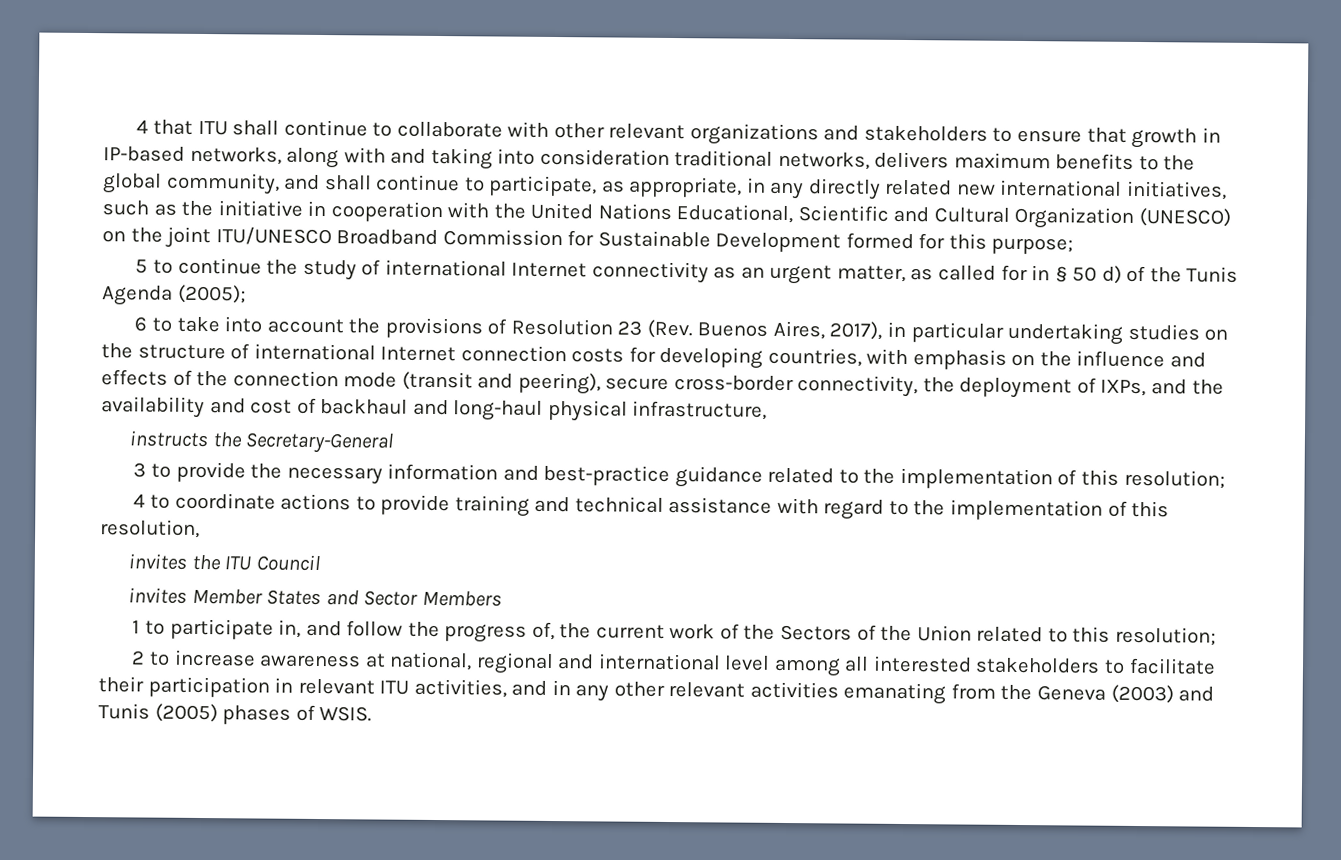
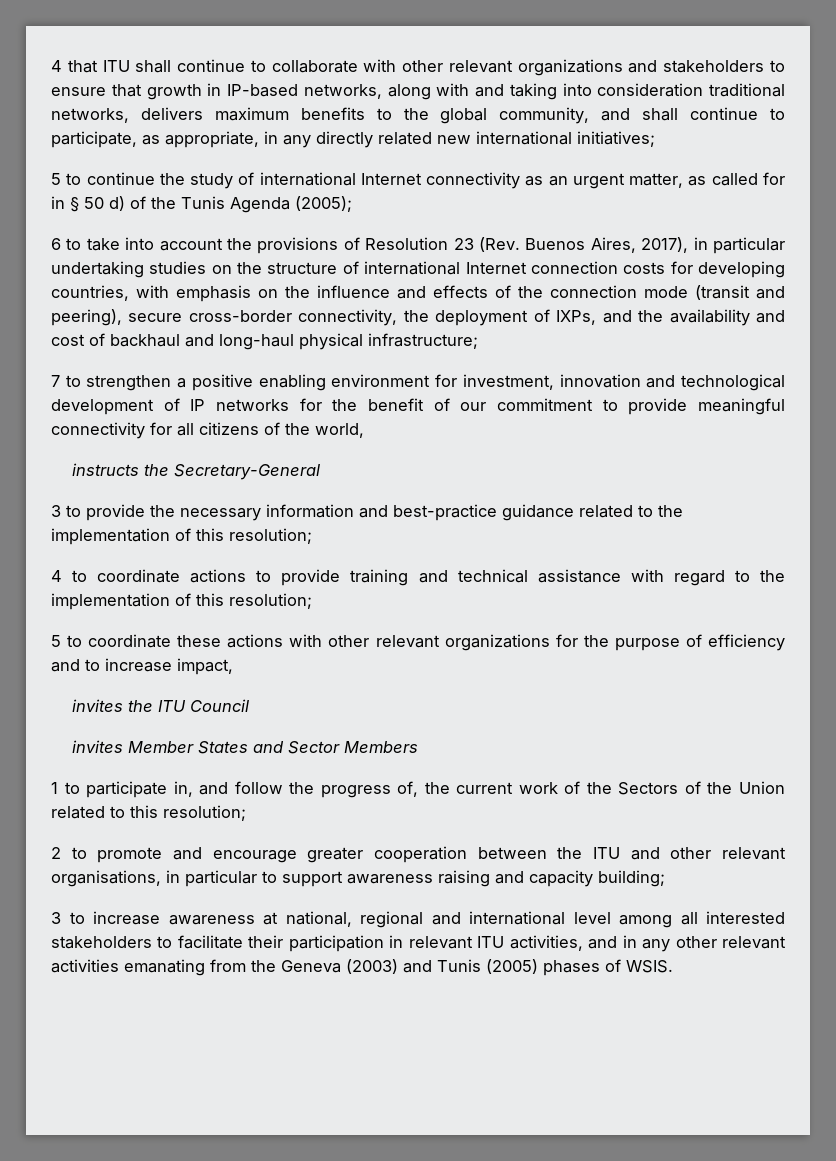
[1126,180,1228,200] [102,200,1232,229] [102,226,1074,255] initiatives, such as the initiative in cooperation with the United Nations Educational, Scientific and Cultural Organization (UNESCO) on the joint ITU/UNESCO Broadband Commission for Sustainable Development formed for this purpose; -> [577,131,655,147] initiatives;
[632,400,768,420] infrastructure, -> [368,333,478,349] [51,374,786,391] [51,398,785,415] [51,422,364,439] infrastructure; // 7 to strengthen a positive enabling environment for investment, innovation and technological development of IP networks for the benefit of our commitment to provide meaningful connectivity for all citizens of the world,
[100,519,200,538] resolution, -> [229,593,312,609] [51,634,786,651] [51,658,233,675] resolution; // 5 to coordinate these actions with other relevant organizations for the purpose of efficiency and to increase impact,
(171, 658) none -> [97,846,786,863] [51,870,665,887] [51,912,85,924] promote and encourage greater cooperation between the ITU and other relevant organisations, in particular to support awareness raising and capacity building; // 3 to

